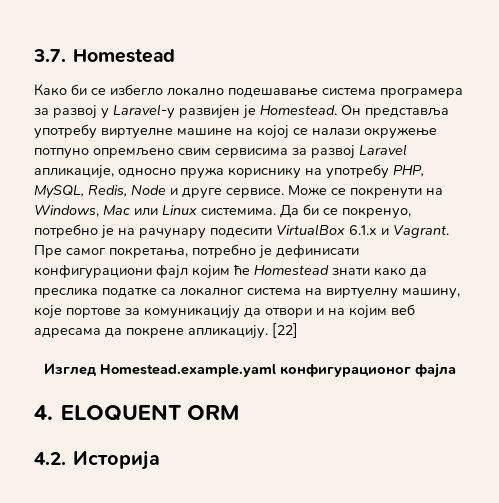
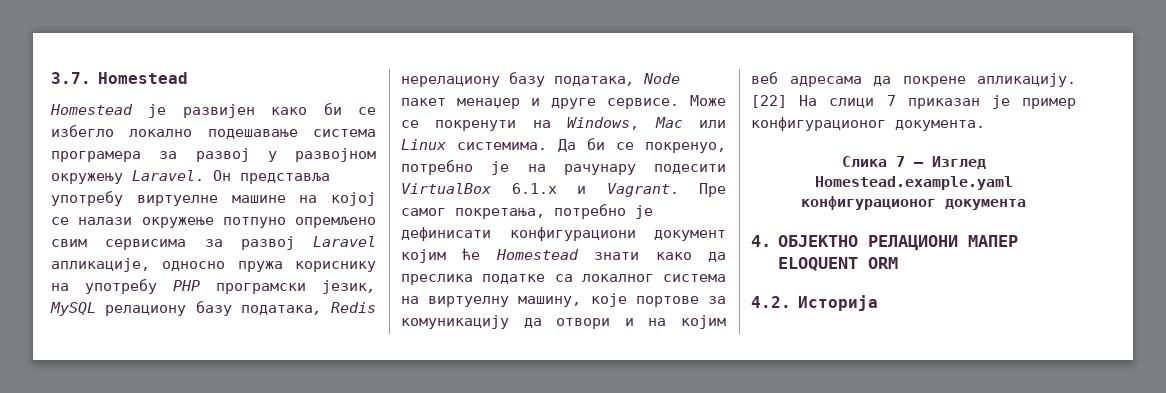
[34,84,67,96] Како -> [50,104,308,118] Homestead је развијен како
[113,104,337,119] Laravel-у развијен је Homestead. -> [295,148,376,162] [51,170,204,184] развојном окружењу Laravel.
[393,165,424,177] [34,184,166,199] PHP, MySQL, Redis, Node -> [173,280,376,294] [50,301,376,316] [401,72,680,87] [401,97,520,109] PHP програмски језик, MySQL релациону базу података, Redis нерелациону базу података, Node пакет менаџер
[156,264,188,279] фајл -> [654,230,726,241] документ
(298, 330) // -> [799,95,1076,109] [751,117,985,131] [841,156,924,167] На слици 7 приказан је пример конфигурационог документа. // Слика 7 –
[414,363,456,378] фајла -> [945,199,1026,210] документа
(53, 412) none -> [778,235,1019,250] ОБЈЕКТНО РЕЛАЦИОНИ МАПЕР

